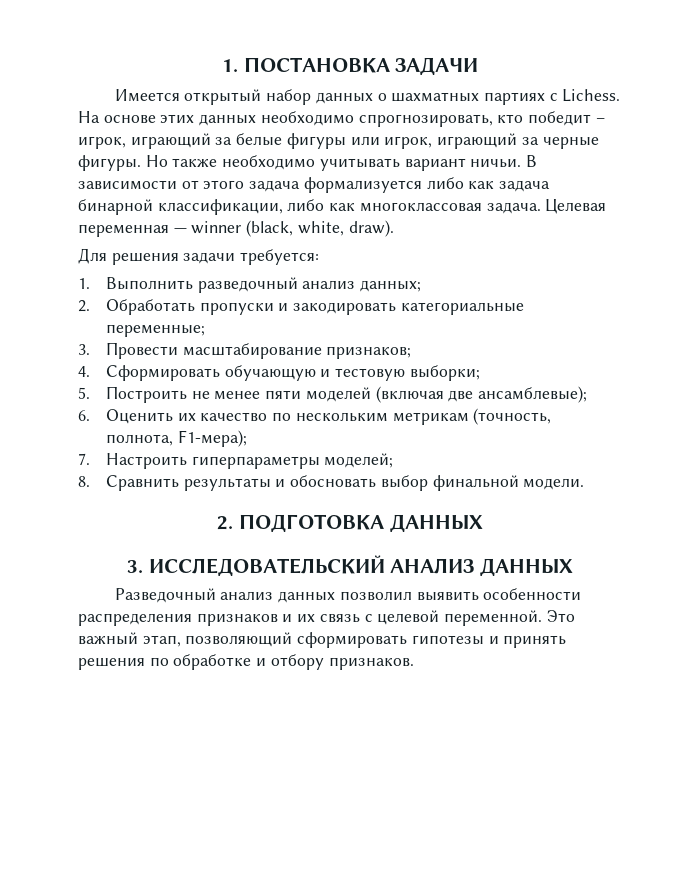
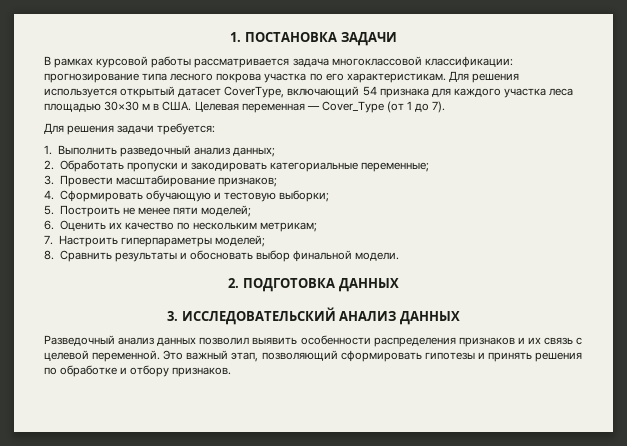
[114,89,621,105] [78,111,605,127] [78,133,599,149] [78,155,538,171] [78,177,551,193] [78,199,607,215] [78,220,394,237] Имеется открытый набор данных о шахматных партиях с Lichess. На основе этих данных необходимо спрогнозировать, кто победит – игрок, играющий за белые фигуры или игрок, играющий за черные фигуры. Но также необходимо учитывать вариант ничьи. В зависимости от этого задача формализуется либо как задача бинарной классификации, либо как многоклассовая задача. Целевая переменная — winner (black, white, draw). -> [44,56,513,68] [44,71,519,83] [44,86,574,98] [44,101,446,113] В рамках курсовой работы рассматривается задача многоклассовой классификации: прогнозирование типа лесного покрова участка по его характеристикам. Для решения используется открытый датасет CoverType, включающий 54 признака для каждого участка леса площадью 30×30 м в США. Целевая переменная — Cover_Type (от 1 до 7).
[305,386,588,403] моделей (включая две ансамблевые); -> [201,205,252,217] моделей;
[392,408,552,425] [105,430,247,447] метрикам (точность, полнота, F1-мера); -> [260,222,318,232] метрикам;

